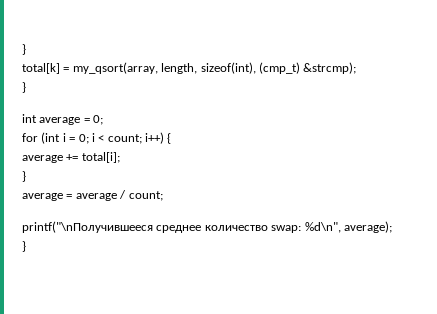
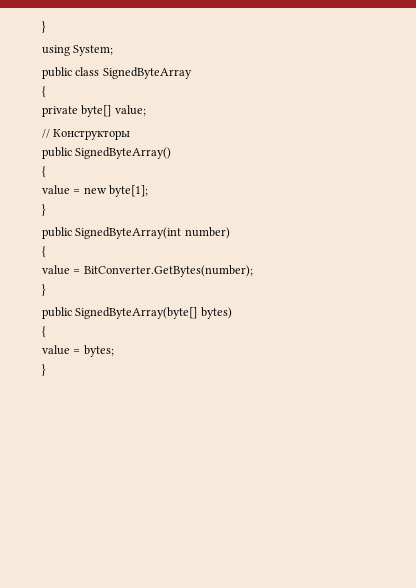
[22,44,26,55] [22,62,357,74] [22,82,26,93] [22,114,104,125] [22,132,172,144] [22,152,120,163] [22,171,26,182] [22,190,163,201] [22,221,392,233] } // total[k] = my_qsort(array, length, sizeof(int), (cmp_t) &strcmp); // } // int average = 0; // for (int i = 0; i < count; i++) { // average += total[i]; // } // average = average / count; // printf("\nПолучившееся среднее количество swap: %d\n", average); -> [42,21,46,33] [42,45,114,56] [42,67,192,79] [42,86,46,98] [42,105,146,117] [42,129,131,140] [42,147,172,159] [42,166,46,178] [42,185,149,197] [42,204,46,216] [42,227,230,239] [42,246,46,258] [42,265,253,277] [42,284,46,296] [42,307,232,319] [42,326,46,338] [42,345,114,357] } // using System; // public class SignedByteArray // { // private byte[] value; // // Конструкторы // public SignedByteArray() // { // value = new byte[1]; // } // public SignedByteArray(int number) // { // value = BitConverter.GetBytes(number); // } // public SignedByteArray(byte[] bytes) // { // value = bytes;

